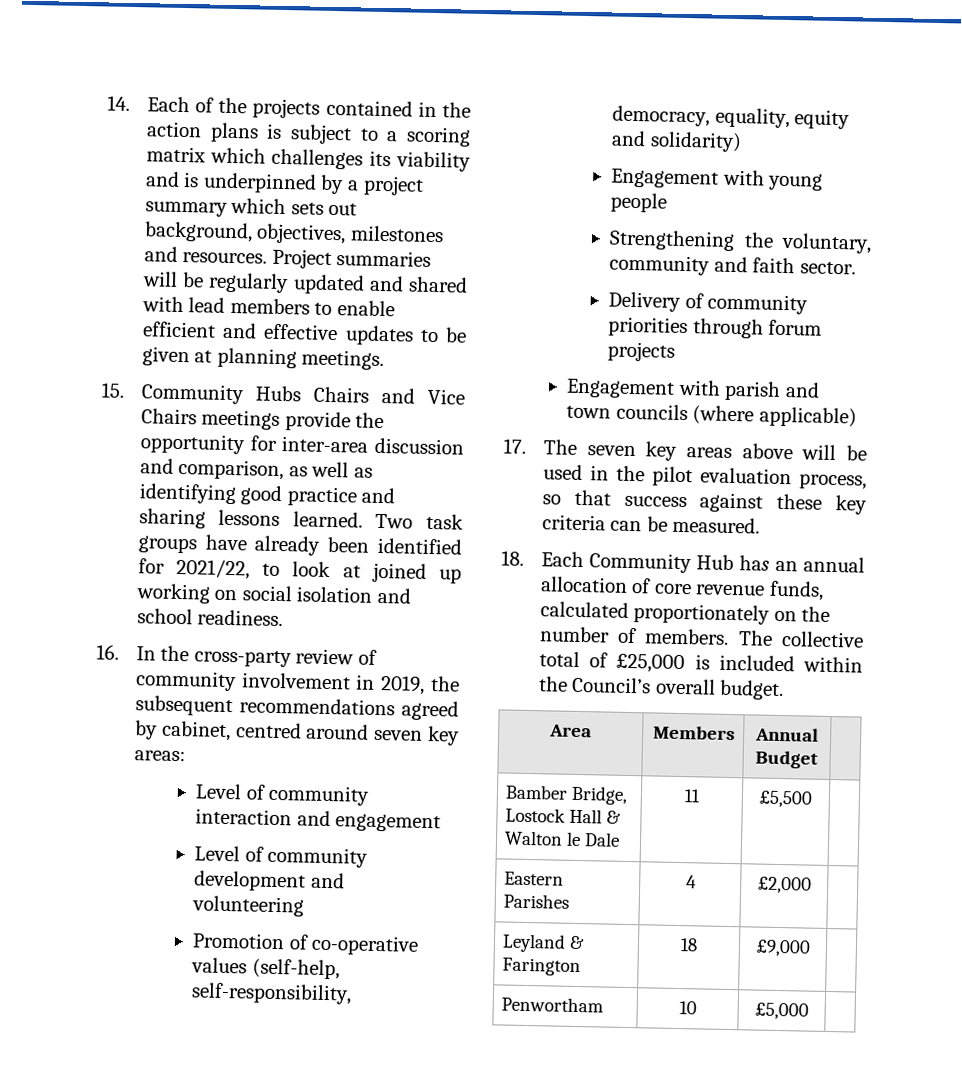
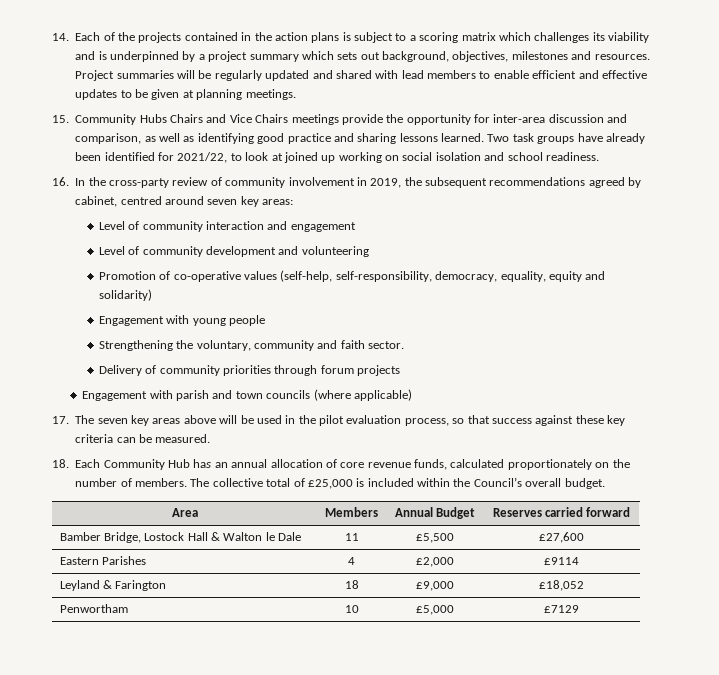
(818, 759) none -> [492,507,631,517] Reserves carried forward
(813, 799) none -> [539,532,584,543] £27,600
(812, 885) none -> [544,557,579,565] £9114
(811, 948) none -> [539,580,584,591] £18,052
(809, 1011) none -> [544,605,579,613] £7129

